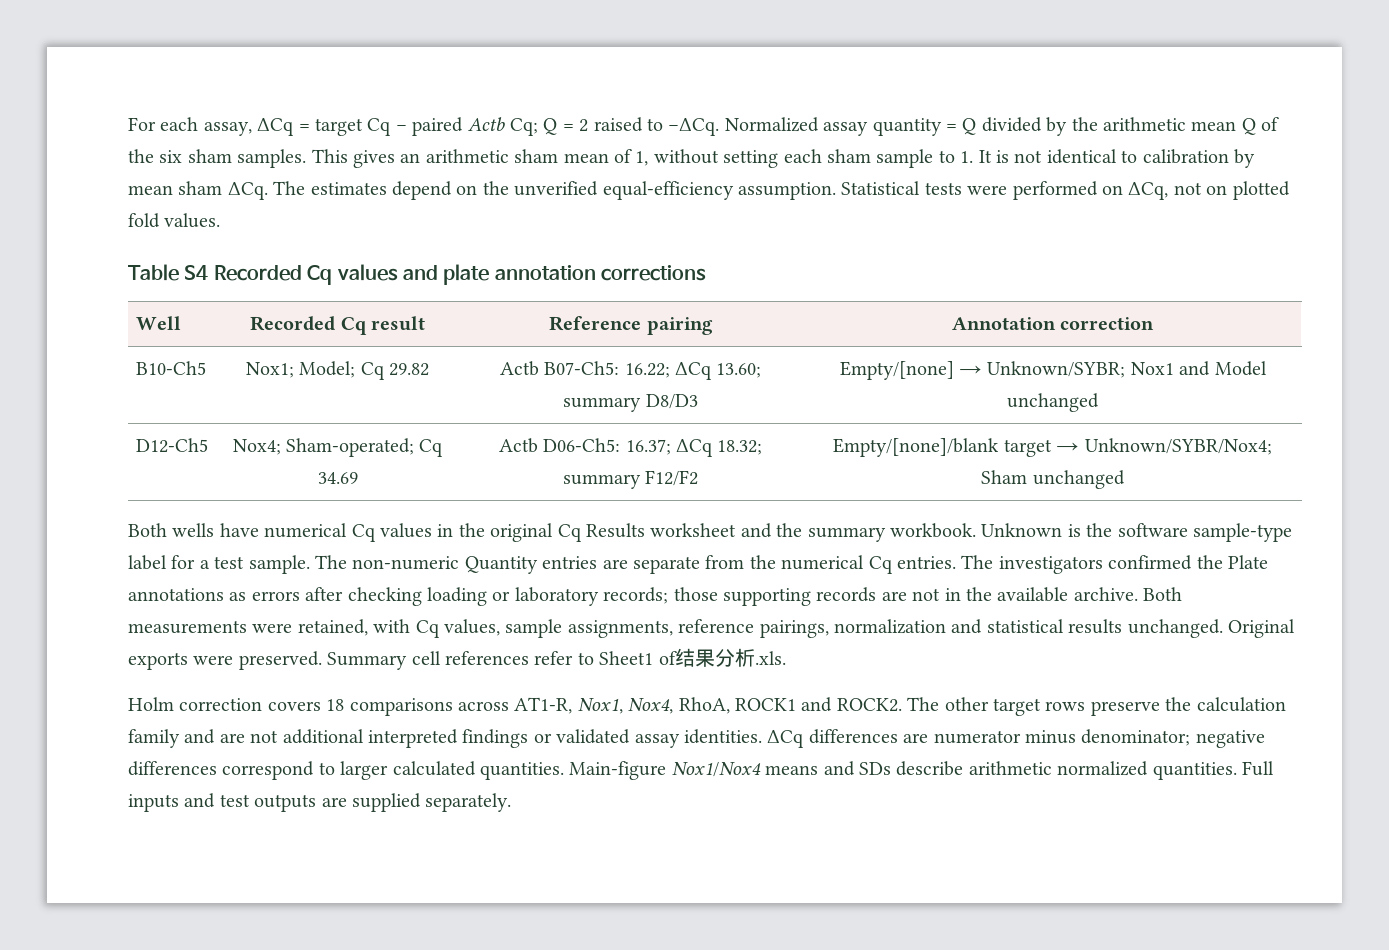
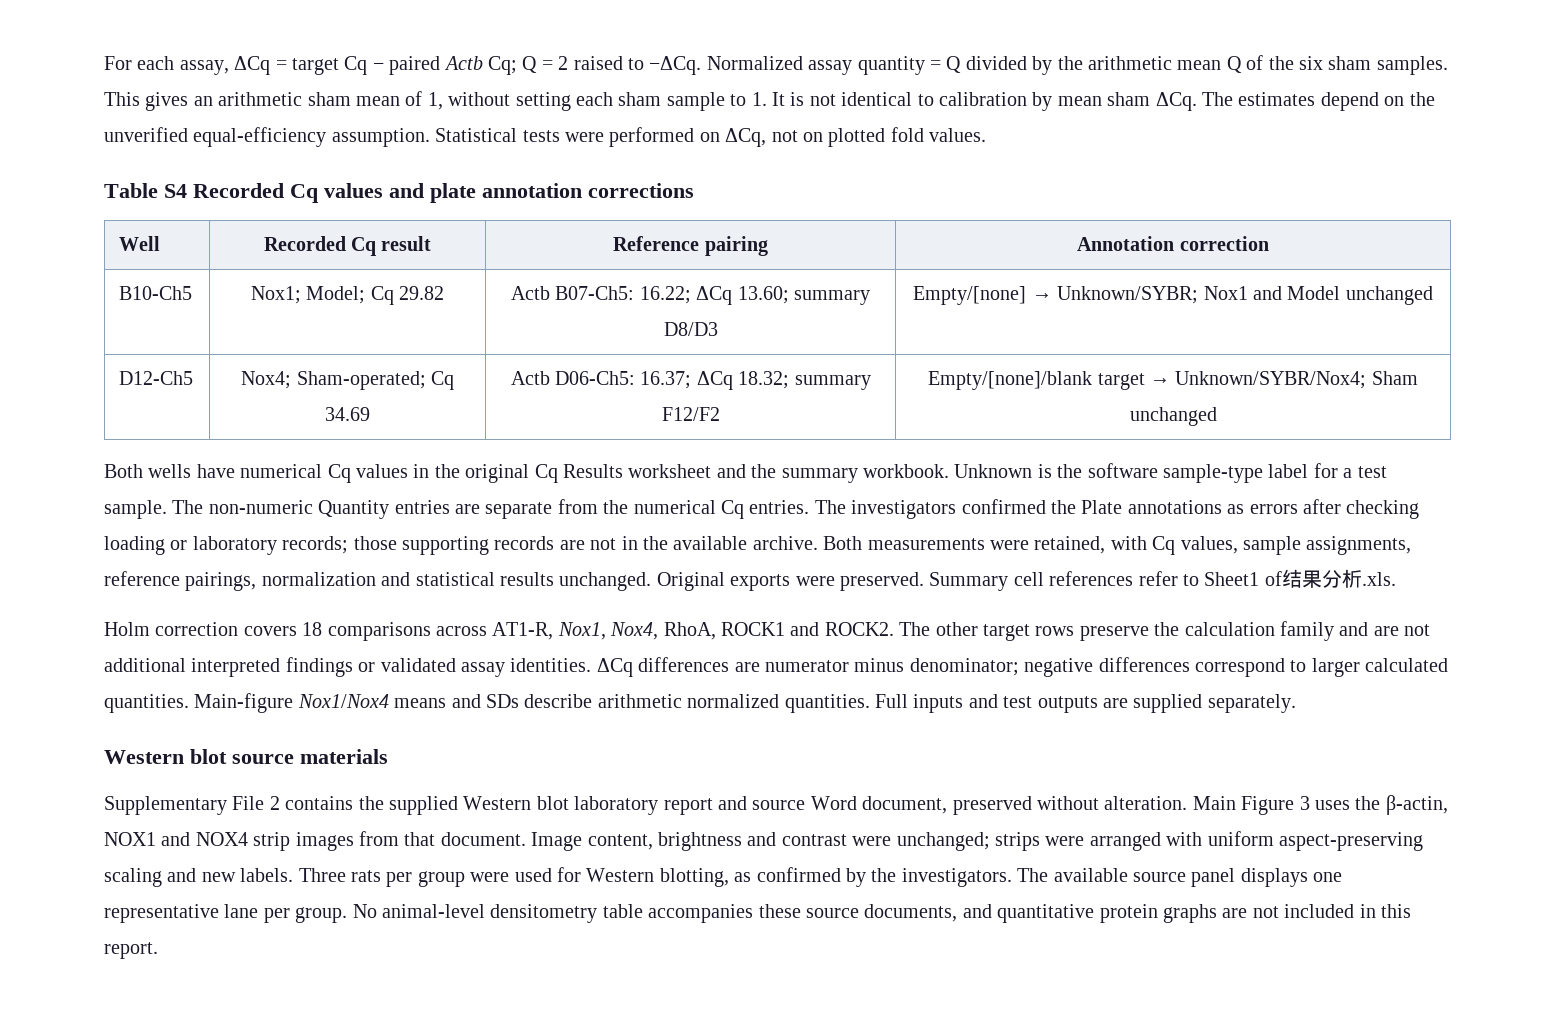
(512, 802) none -> [104,749,388,764] [104,795,1448,815] [104,831,1423,851] [104,867,1343,887] [104,904,1412,923] [104,942,158,959] // Western blot source materials // Supplementary File 2 contains the supplied Western blot laboratory report and source Word document, preserved without alteration. Main Figure 3 uses the β-actin, NOX1 and NOX4 strip images from that document. Image content, brightness and contrast were unchanged; strips were arranged with uniform aspect-preserving scaling and new labels. Three rats per group were used for Western blotting, as confirmed by the investigators. The available source panel displays one representative lane per group. No animal-level densitometry table accompanies these source documents, and quantitative protein graphs are not included in this report.

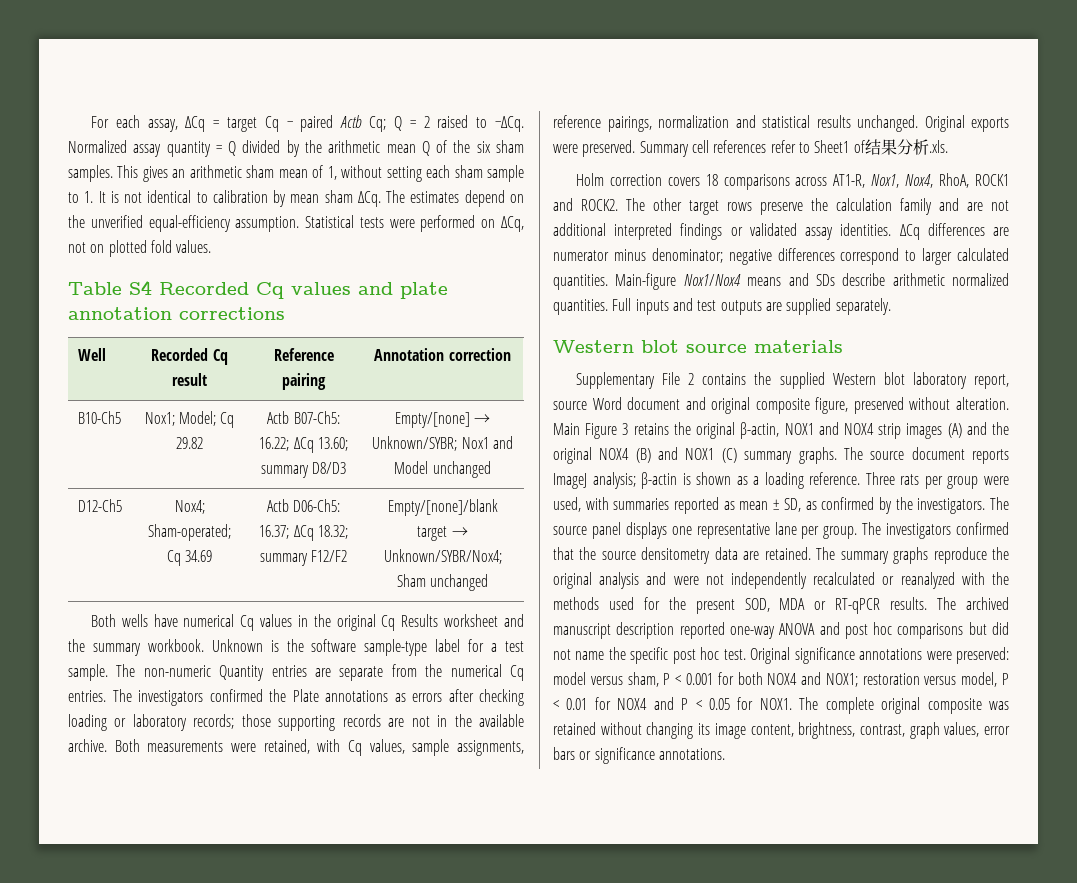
[663,796,948,815] report and source Word document, -> [974,374,1009,389] [553,397,849,414] report, source Word document and original composite figure,
[1315,796,1381,810] uses the -> [633,422,736,439] retains the original
[359,831,1423,851] [104,868,294,887] from that document. Image content, brightness and contrast were unchanged; strips were arranged with uniform aspect-preserving scaling and new labels. -> [947,422,1009,438] [553,447,1010,464] [553,472,861,489] (A) and the original NOX4 (B) and NOX1 (C) summary graphs. The source document reports ImageJ analysis; β-actin is shown as a loading reference.
[514,867,729,887] used for Western blotting, -> [553,497,801,514] used, with summaries reported as mean ± SD,
[1053,868,1128,882] available -> (1009, 503) none
[352,904,1412,923] [104,942,158,959] No animal-level densitometry table accompanies these source documents, and quantitative protein graphs are not included in this report. -> [862,522,1009,539] [553,547,1009,564] [553,572,1009,589] [553,597,1010,614] [553,622,1010,639] [553,647,1009,664] [553,672,1009,687] [553,697,1009,714] [553,722,1010,739] [553,747,725,764] The investigators confirmed that the source densitometry data are retained. The summary graphs reproduce the original analysis and were not independently recalculated or reanalyzed with the methods used for the present SOD, MDA or RT-qPCR results. The archived manuscript description reported one-way ANOVA and post hoc comparisons but did not name the specific post hoc test. Original significance annotations were preserved: model versus sham, P < 0.001 for both NOX4 and NOX1; restoration versus model, P < 0.01 for NOX4 and P < 0.05 for NOX1. The complete original composite was retained without changing its image content, brightness, contrast, graph values, error bars or significance annotations.

